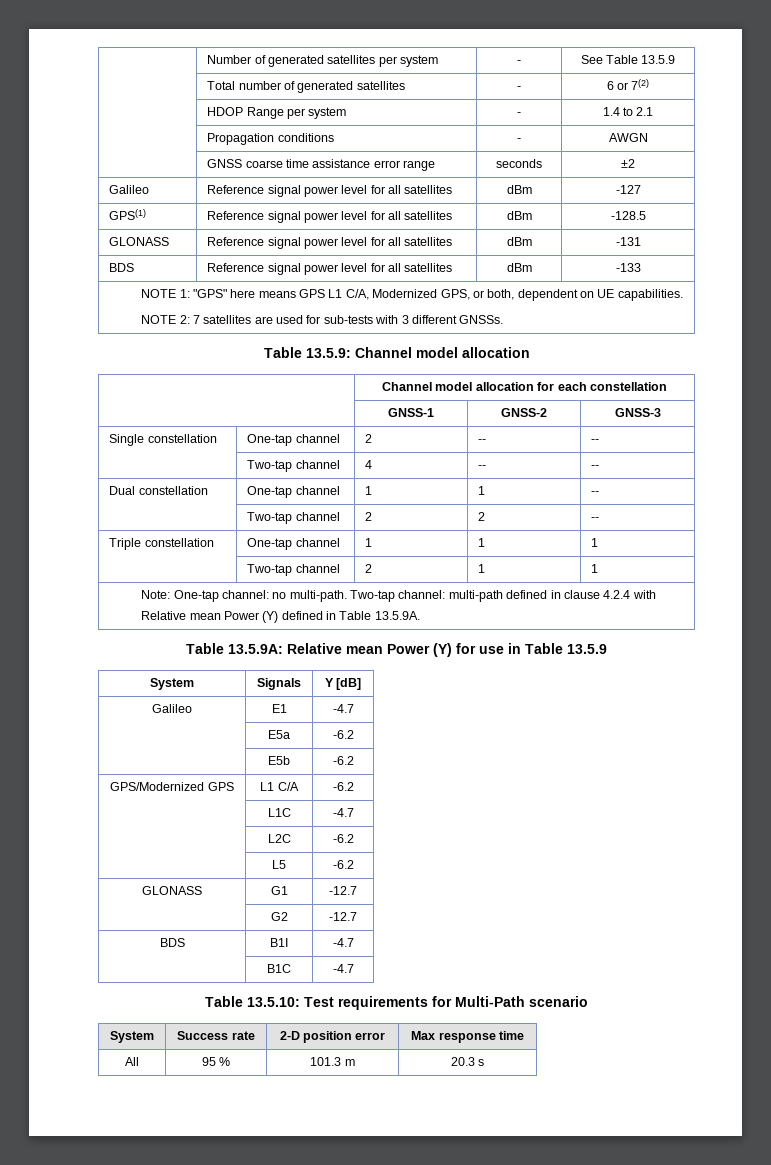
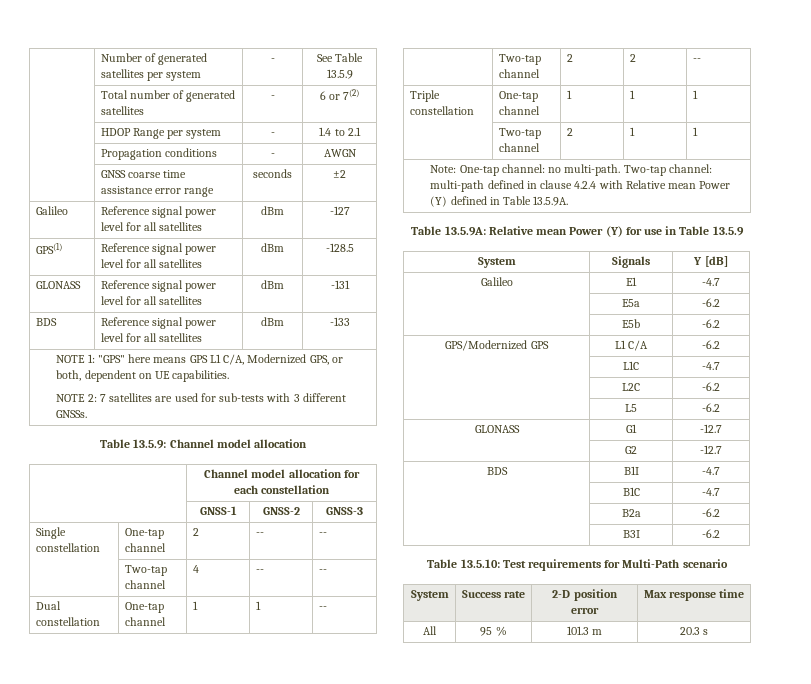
(354, 968) none -> [621,509,641,517] [702,508,720,517] [622,530,640,538] [702,529,720,538] // | B2a | -6.2 // | B3I | -6.2

